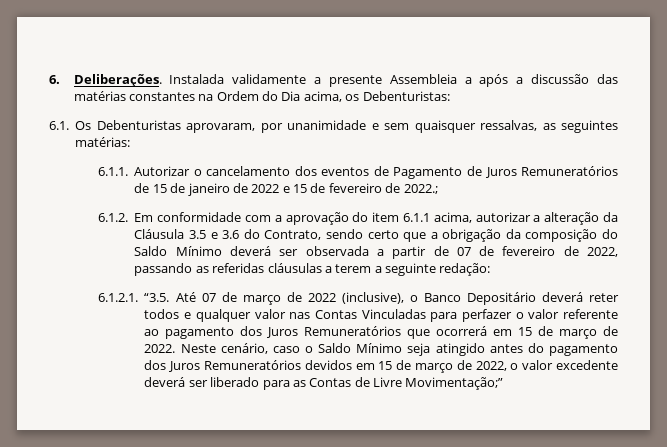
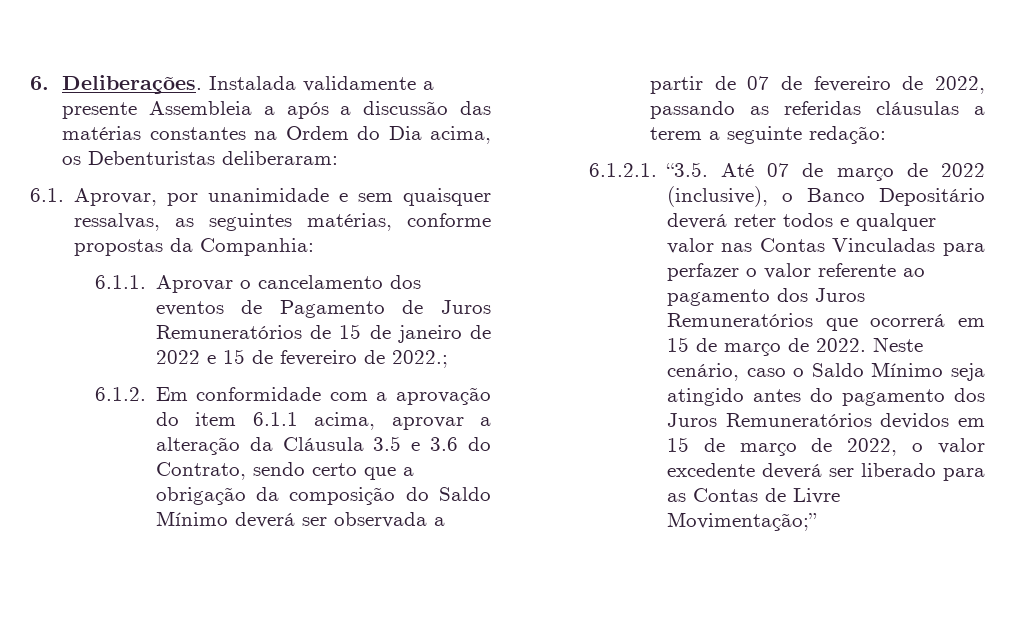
[362,91,450,101] Debenturistas: -> [88,151,339,165] Debenturistas deliberaram:
[75,120,256,133] Os Debenturistas aprovaram, -> [74,188,158,206] Aprovar,
[75,137,131,147] matérias: -> [307,213,491,231] [74,238,315,256] matérias, conforme propostas da Companhia:
[134,166,191,176] Autorizar -> [155,275,233,293] Aprovar
[475,212,531,222] autorizar -> [391,417,464,430] aprovar

